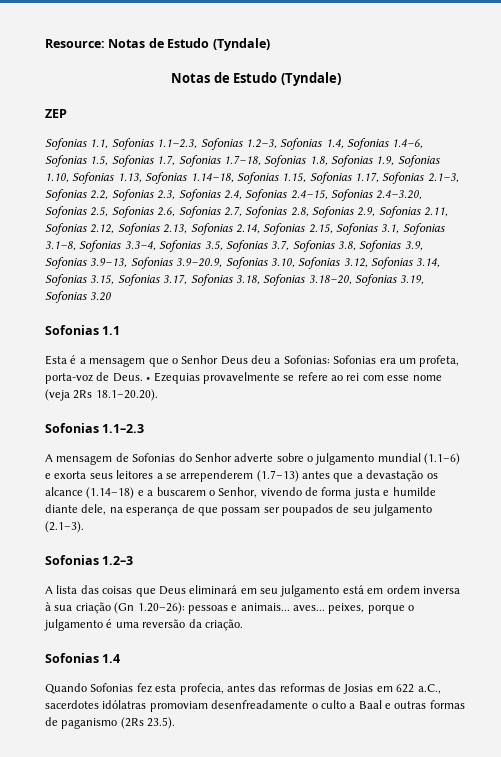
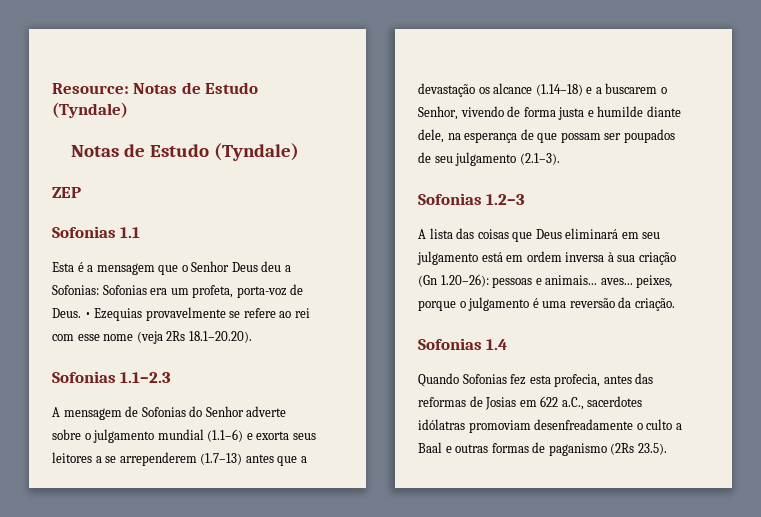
[45,138,424,150] [45,155,440,167] [45,172,459,184] [45,189,423,201] [45,206,449,218] [45,223,445,235] [45,240,423,252] [45,257,441,269] [45,274,425,286] [45,291,112,303] // Sofonias 1.1, Sofonias 1.1–2.3, Sofonias 1.2–3, Sofonias 1.4, Sofonias 1.4–6, Sofonias 1.5, Sofonias 1.7, Sofonias 1.7–18, Sofonias 1.8, Sofonias 1.9, Sofonias 1.10, Sofonias 1.13, Sofonias 1.14–18, Sofonias 1.15, Sofonias 1.17, Sofonias 2.1–3, Sofonias 2.2, Sofonias 2.3, Sofonias 2.4, Sofonias 2.4–15, Sofonias 2.4–3.20, Sofonias 2.5, Sofonias 2.6, Sofonias 2.7, Sofonias 2.8, Sofonias 2.9, Sofonias 2.11, Sofonias 2.12, Sofonias 2.13, Sofonias 2.14, Sofonias 2.15, Sofonias 3.1, Sofonias 3.1–8, Sofonias 3.3–4, Sofonias 3.5, Sofonias 3.7, Sofonias 3.8, Sofonias 3.9, Sofonias 3.9–13, Sofonias 3.9–20.9, Sofonias 3.10, Sofonias 3.12, Sofonias 3.14, Sofonias 3.15, Sofonias 3.17, Sofonias 3.18, Sofonias 3.18–20, Sofonias 3.19, Sofonias 3.20 -> (81, 192) none

